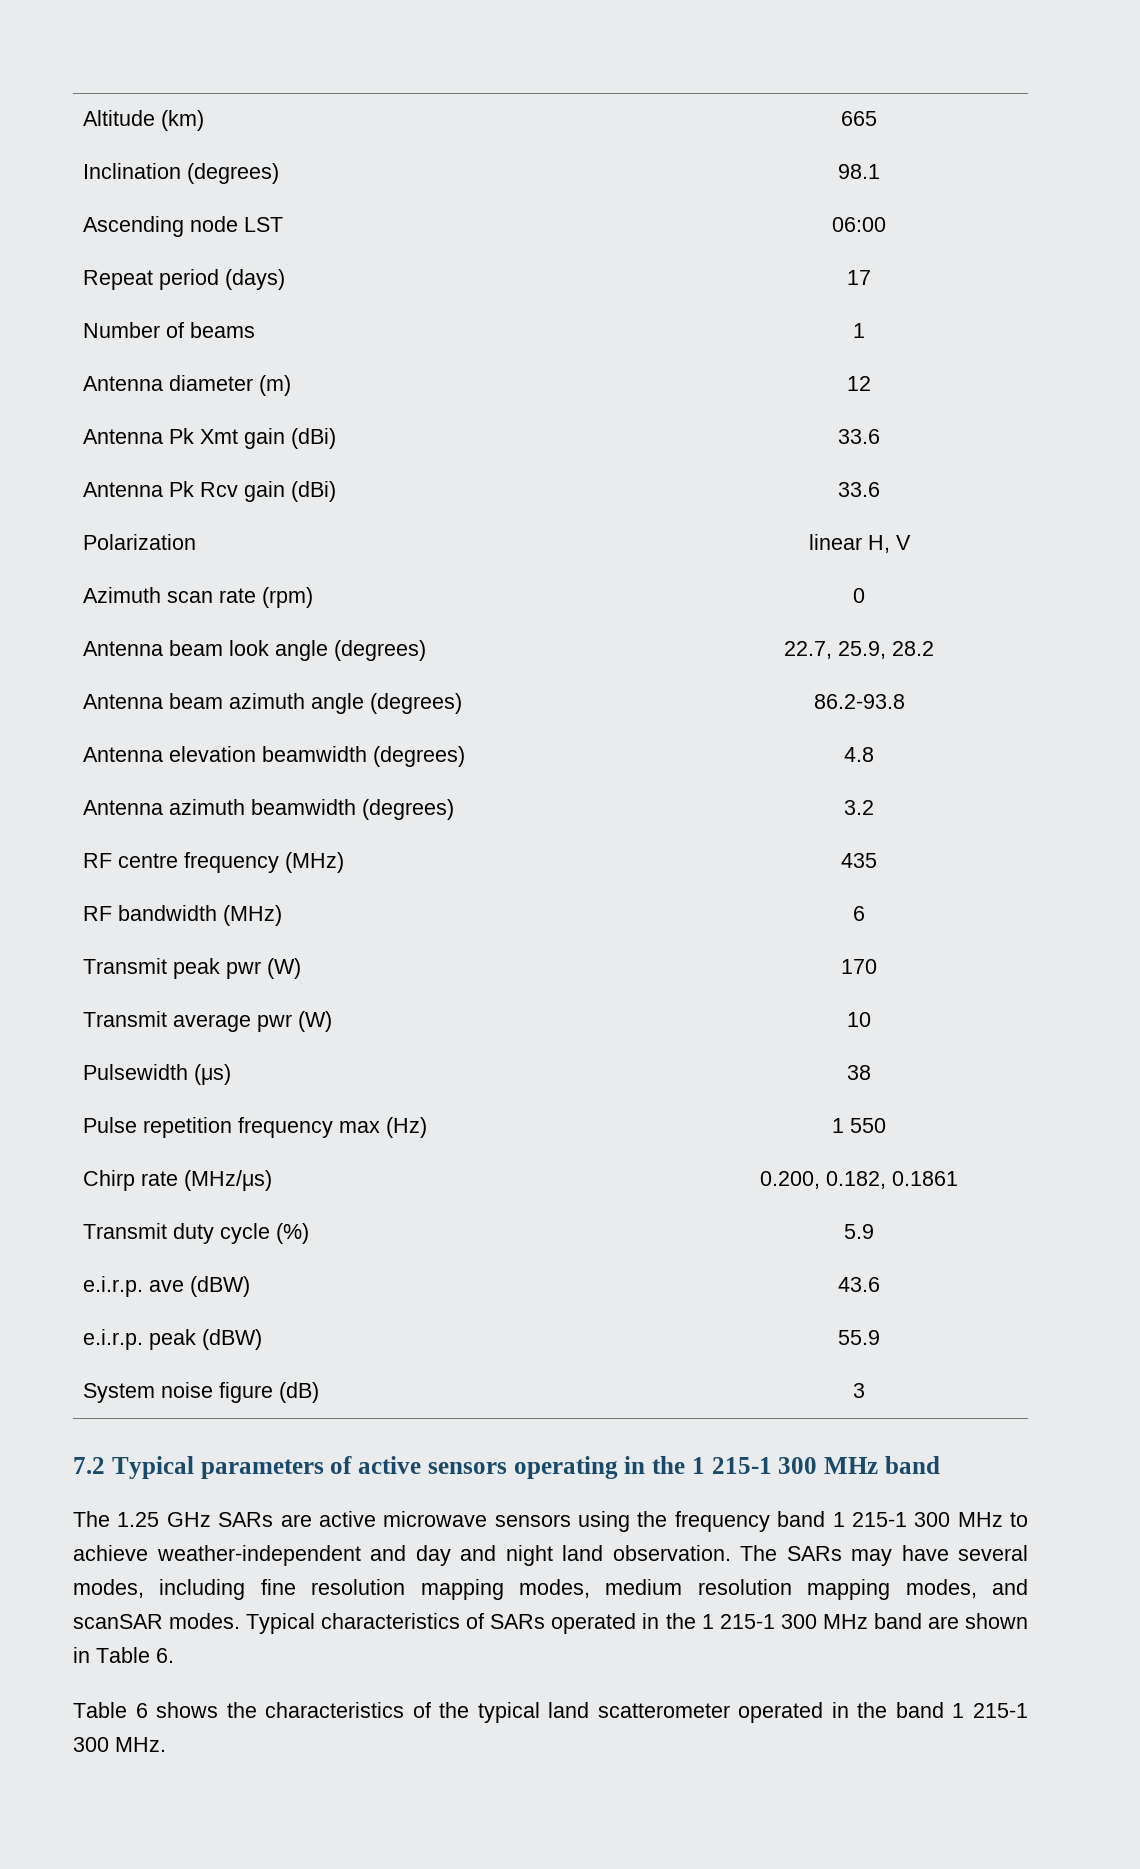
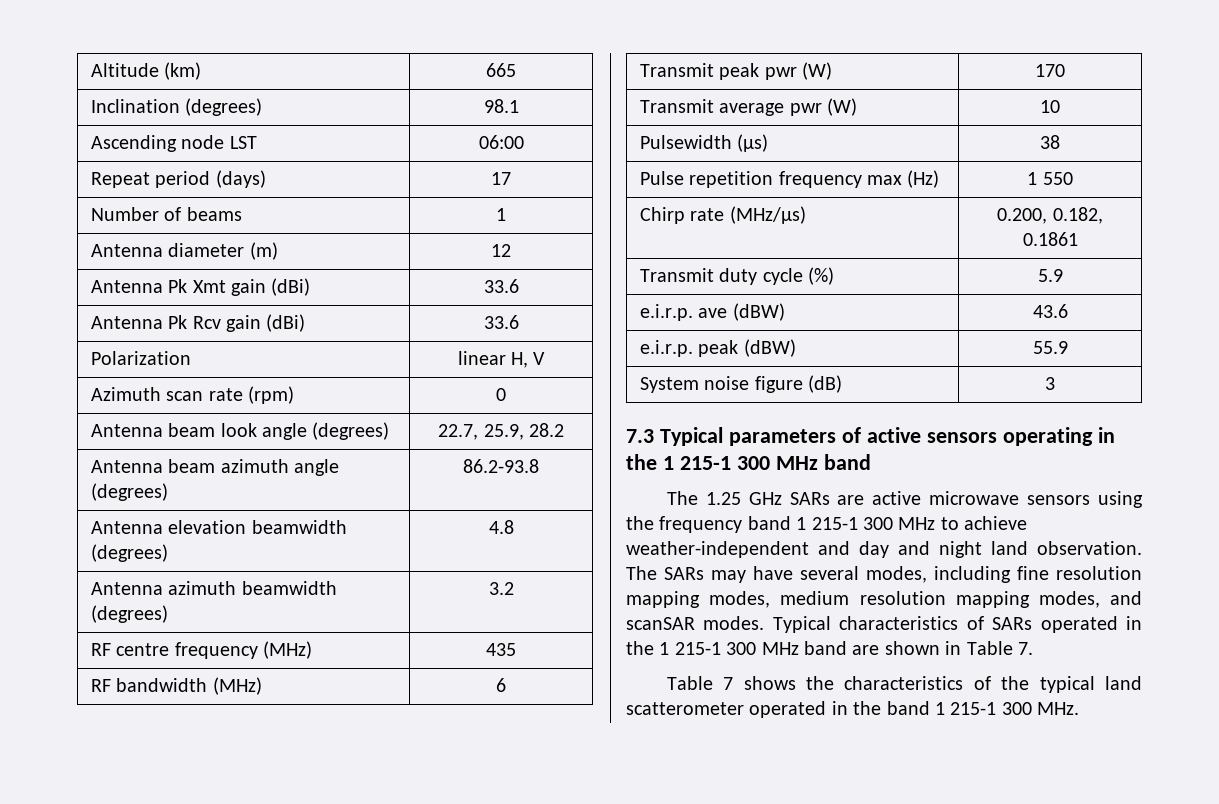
[73,1457,105,1474] 7.2 -> [626,429,654,443] 7.3
[156,1648,174,1663] [73,1702,148,1718] 6. // Table 6 -> [1018,642,1033,655] [666,676,734,690] 7. // Table 7

